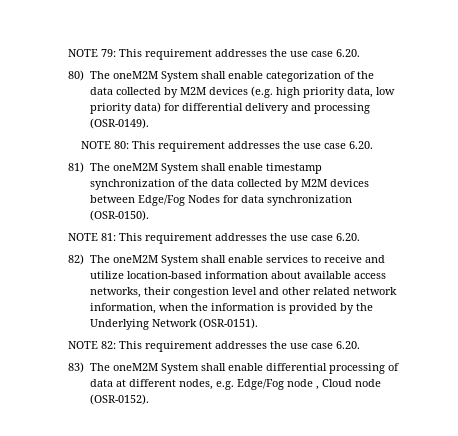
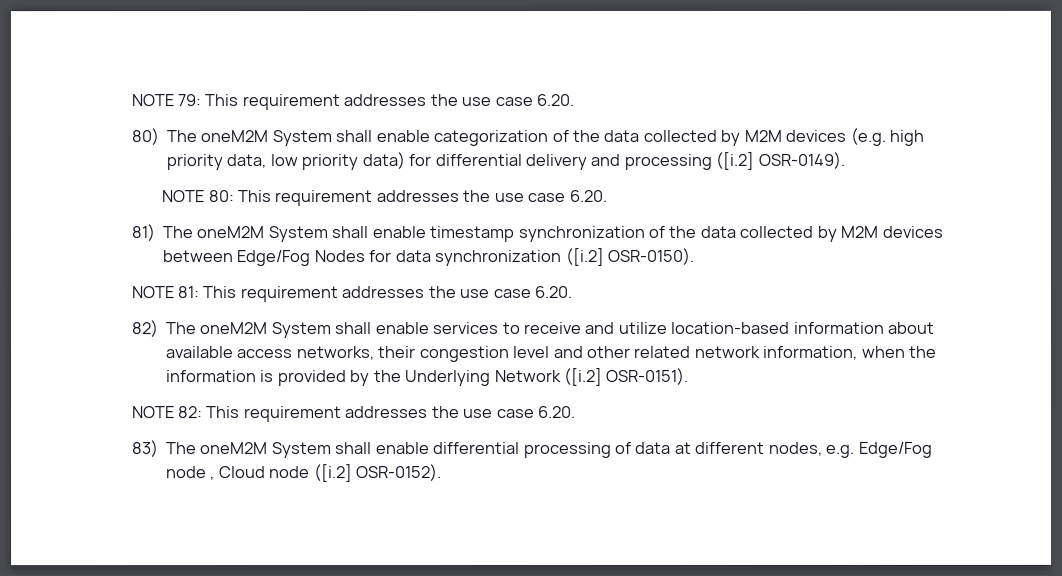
[89,118,149,129] (OSR-0149). -> [715,151,845,170] ([i.2] OSR-0149).
[89,210,149,221] (OSR-0150). -> [564,247,694,266] ([i.2] OSR-0150).
[198,318,258,329] (OSR-0151). -> [563,367,690,386] ([i.2] OSR-0151).
[89,394,149,405] (OSR-0152). -> [313,464,443,483] ([i.2] OSR-0152).

